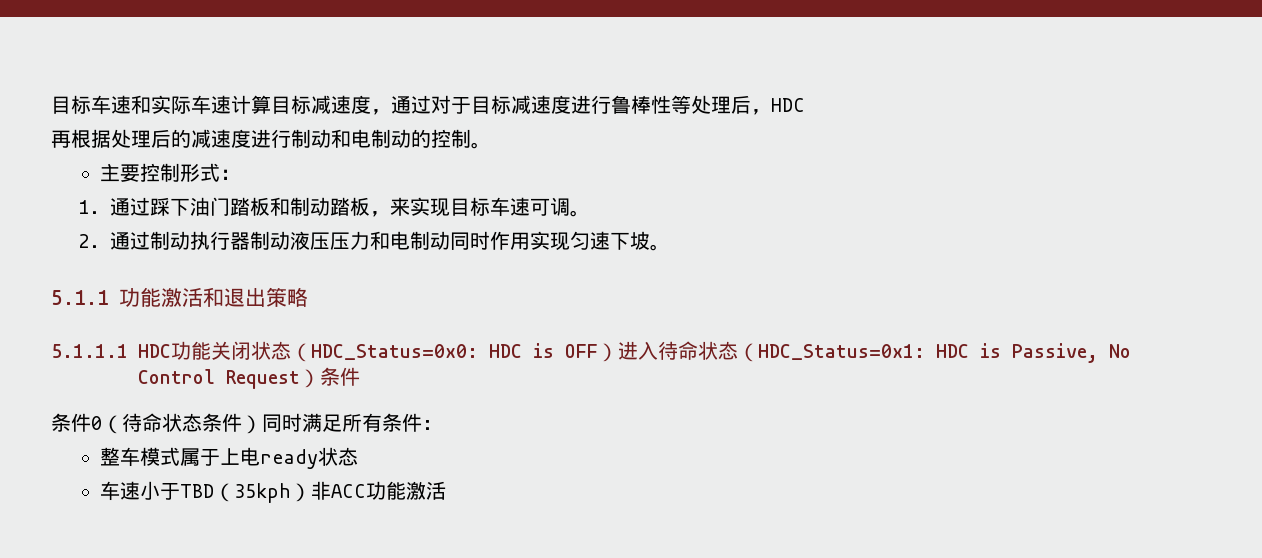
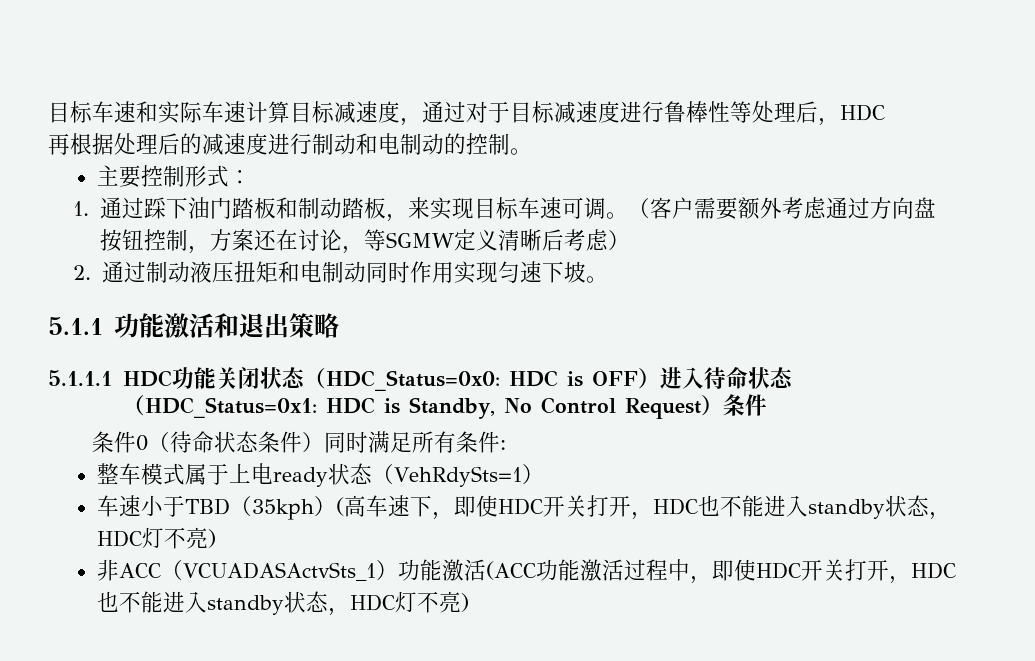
(591, 213) none -> [628,197,937,220] [100,229,631,254] （客户需要额外考虑通过方向盘按钮控制，方案还在讨论，等SGMW定义清晰后考虑）
[190,231,371,250] 执行器制动液压压力 -> [190,261,279,283] 液压扭矩
[1012,343,1098,363] Passive, -> [408,397,495,419] Standby,
(359, 456) none -> [371,464,544,487] （VehRdySts=1）
[311,481,447,500] 非ACC功能激活 -> [335,495,951,520] [96,527,216,549] [96,559,956,584] [96,591,469,616] (高车速下，即使HDC开关打开，HDC也不能进入standby状态，HDC灯不亮) // 非ACC（VCUADASActvSts_1）功能激活(ACC功能激活过程中，即使HDC开关打开，HDC也不能进入standby状态，HDC灯不亮)

